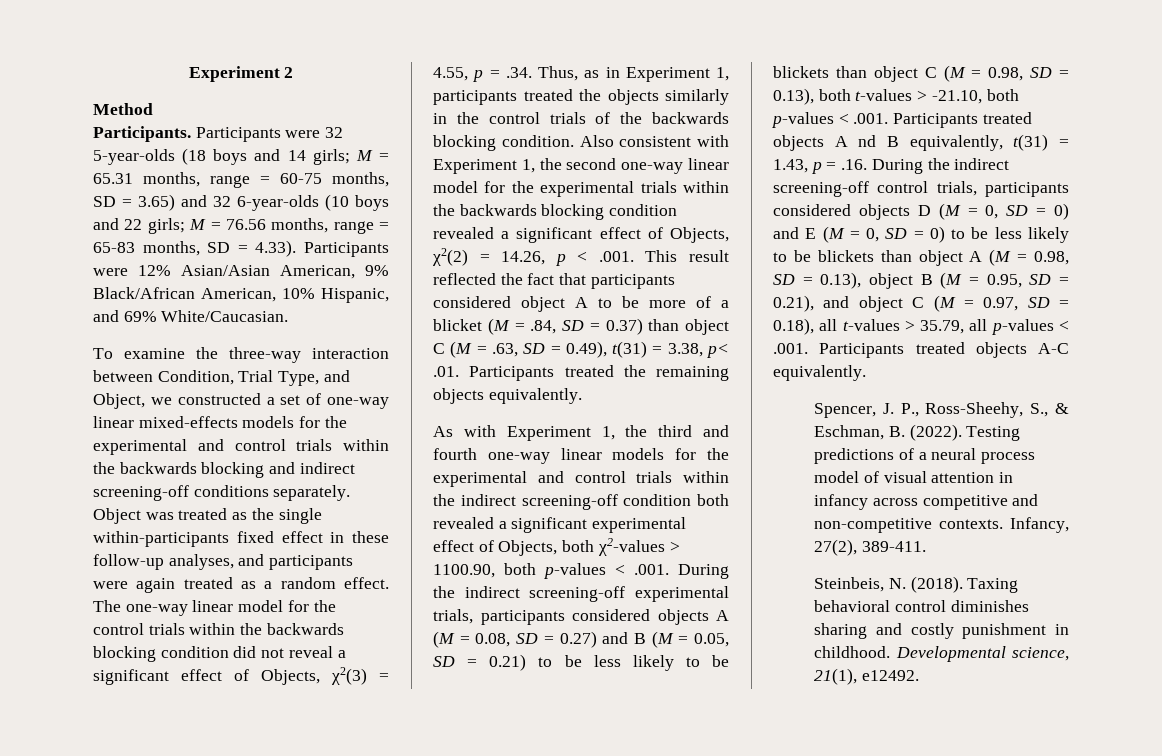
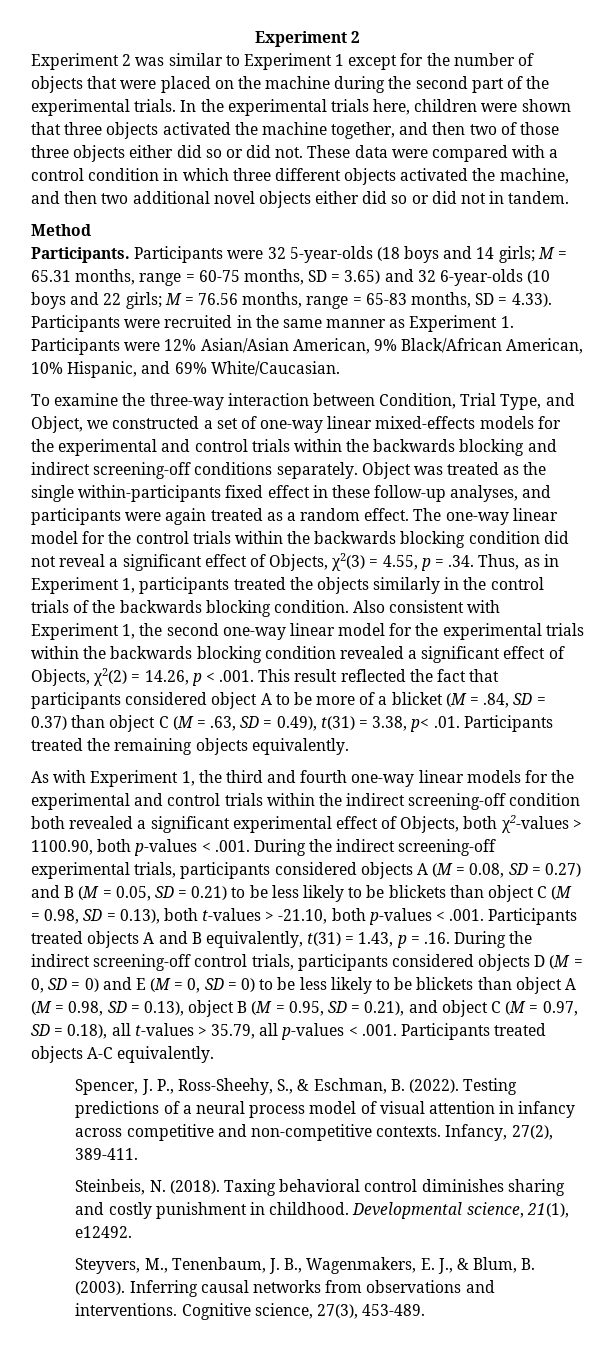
[188,66,294,82] Experiment 2 -> [254,31,361,47] [31,53,535,70] [31,76,550,93] [31,99,571,116] [31,122,560,139] [31,145,559,162] [31,168,569,185] [31,191,570,208] Experiment 2 // Experiment 2 was similar to Experiment 1 except for the number of objects that were placed on the machine during the second part of the experimental trials. In the experimental trials here, children were shown that three objects activated the machine together, and then two of those three objects either did so or did not. These data were compared with a control condition in which three different objects activated the machine, and then two additional novel objects either did so or did not in tandem.
(128, 272) none -> [164,315,514,332] [31,338,161,355] recruited in the same manner as Experiment 1. Participants were
[858,135,877,147] nd -> [158,931,188,944] and
(919, 675) none -> [75,1257,536,1274] [75,1280,495,1297] [75,1303,426,1320] // Steyvers, M., Tenenbaum, J. B., Wagenmakers, E. J., & Blum, B. (2003). Inferring causal networks from observations and interventions. Cognitive science, 27(3), 453-489.

